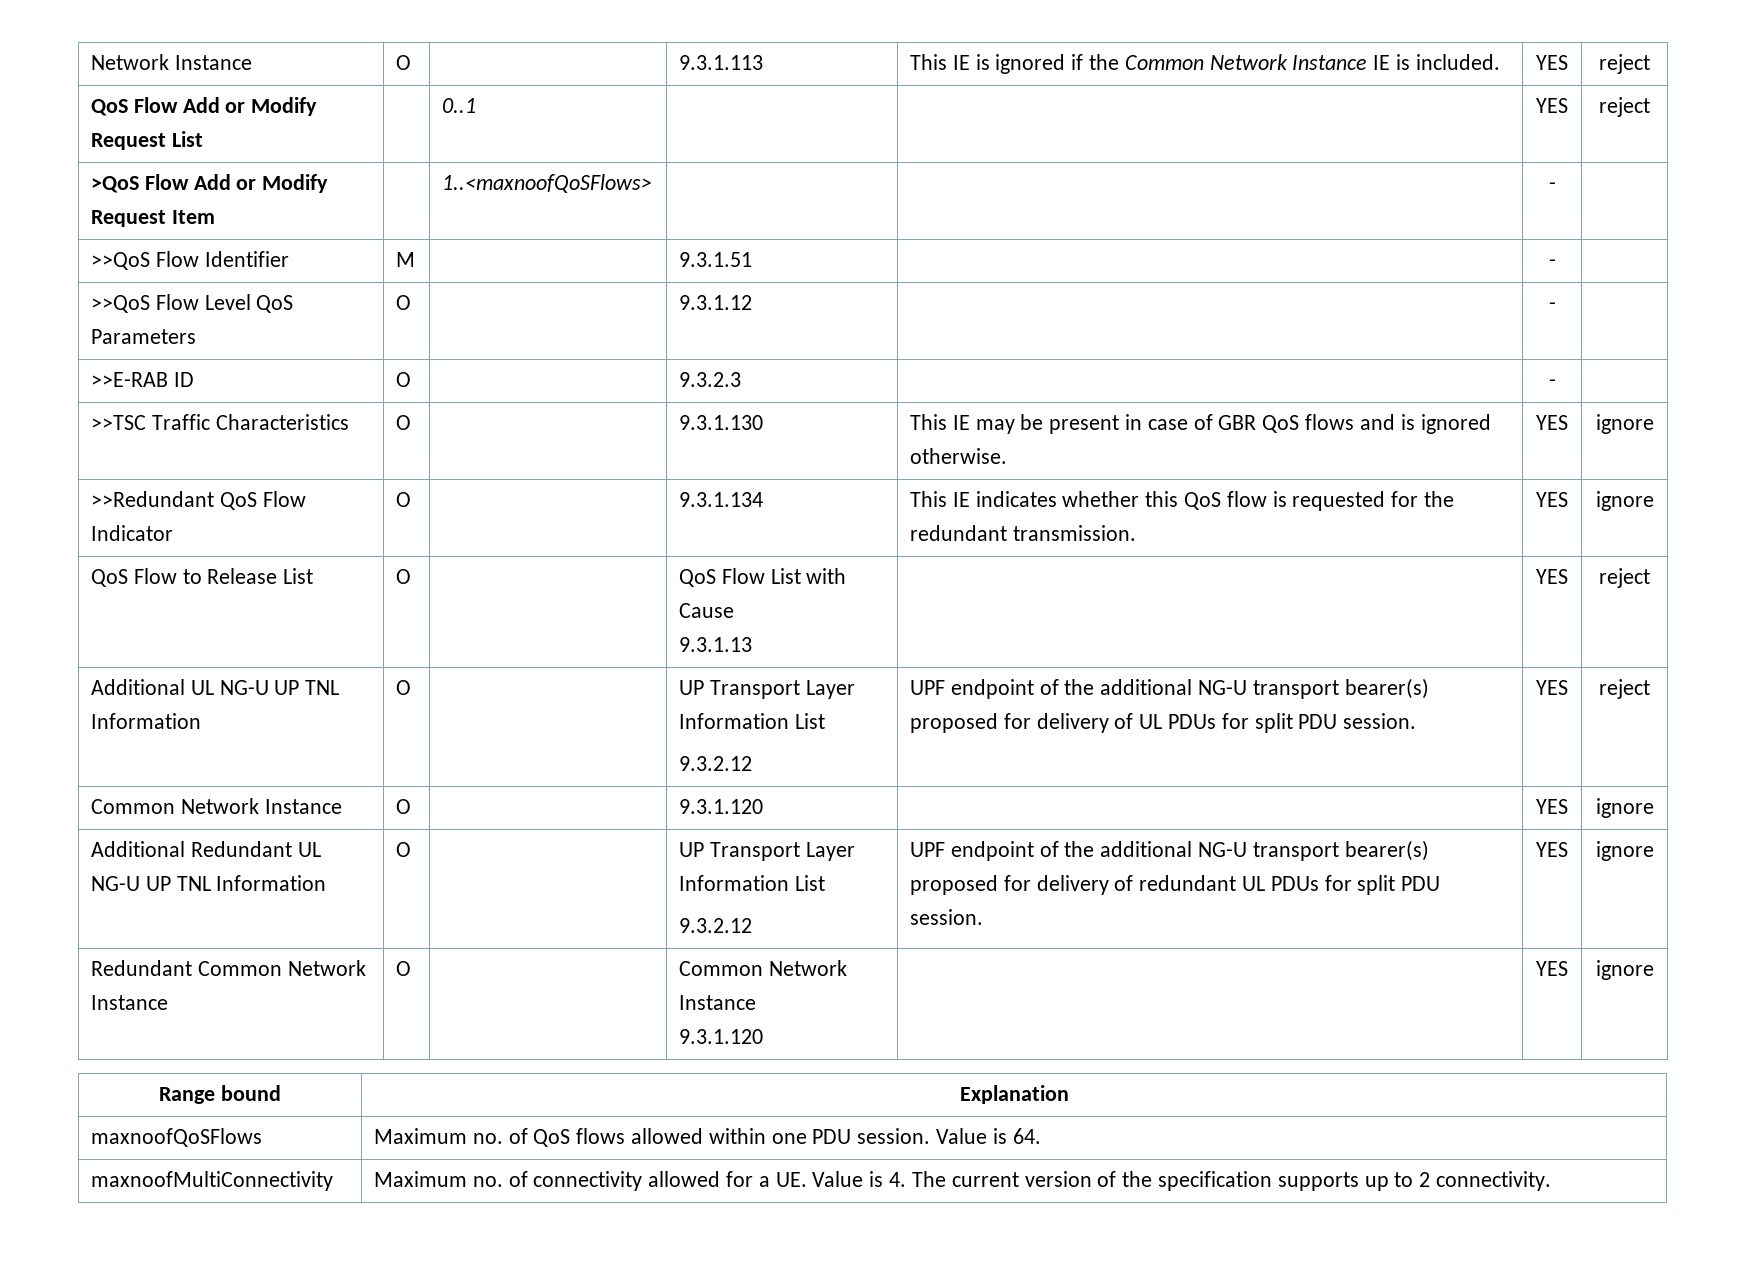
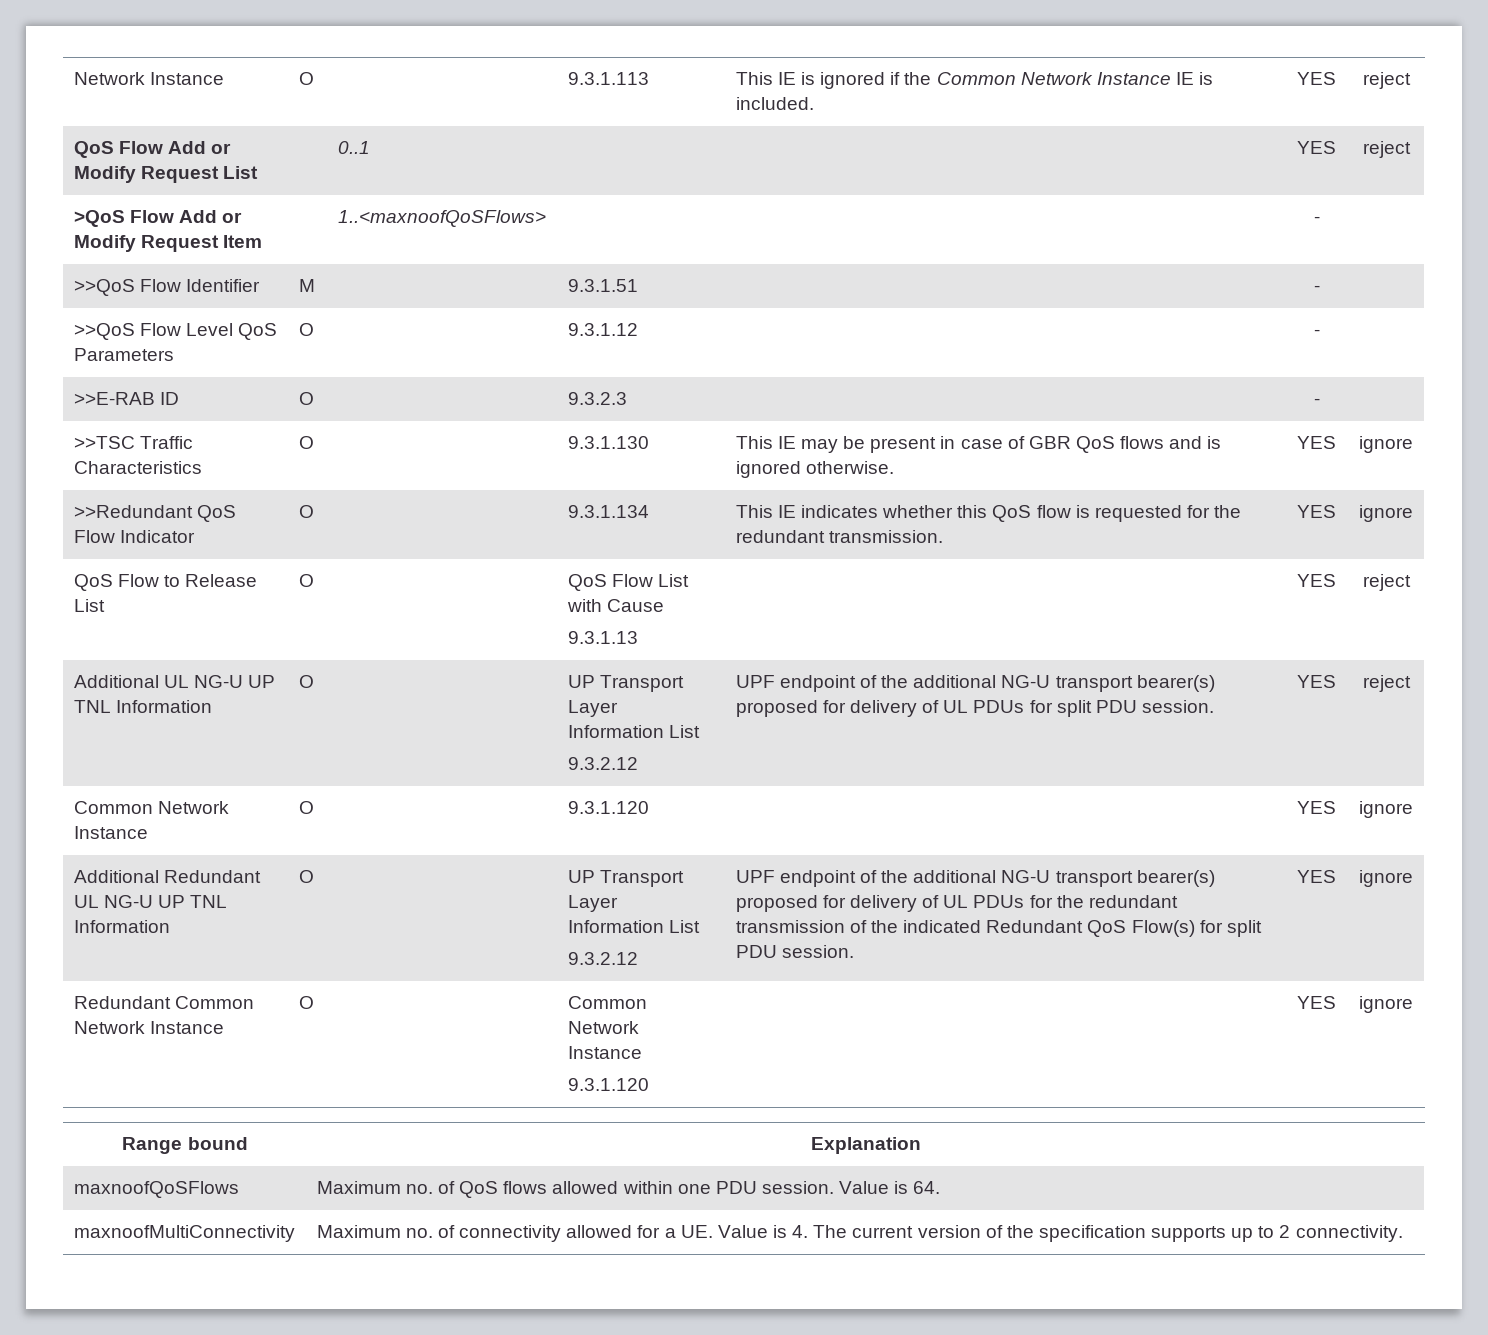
[1139,875,1352,891] redundant UL PDUs for -> [943,895,1178,908] [735,920,1223,937] UL PDUs for the redundant transmission of the indicated Redundant QoS Flow(s) for

